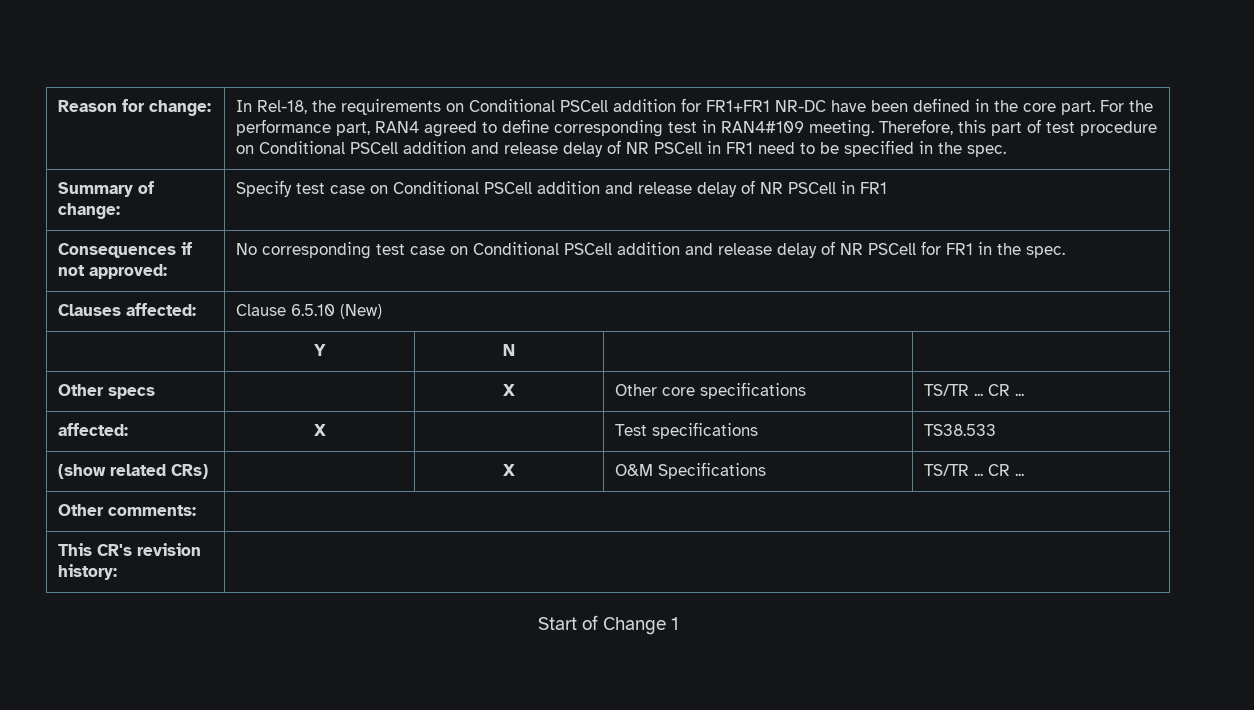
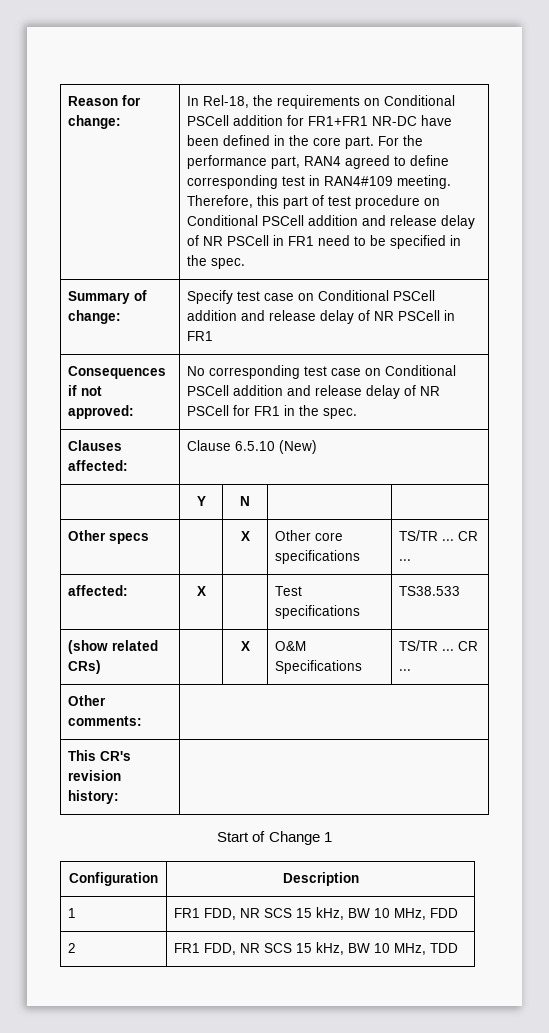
(680, 623) none -> [69,872,158,886] [282,872,359,886] [68,908,77,918] [174,907,459,920] [68,943,77,953] [174,942,459,955] // Configuration | Description // 1 | FR1 FDD, NR SCS 15 kHz, BW 10 MHz, FDD // 2 | FR1 FDD, NR SCS 15 kHz, BW 10 MHz, TDD

